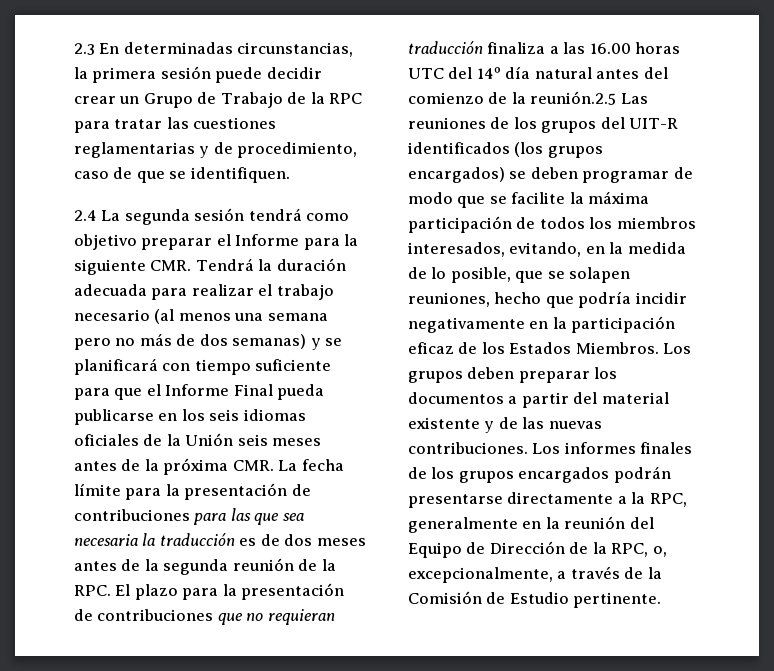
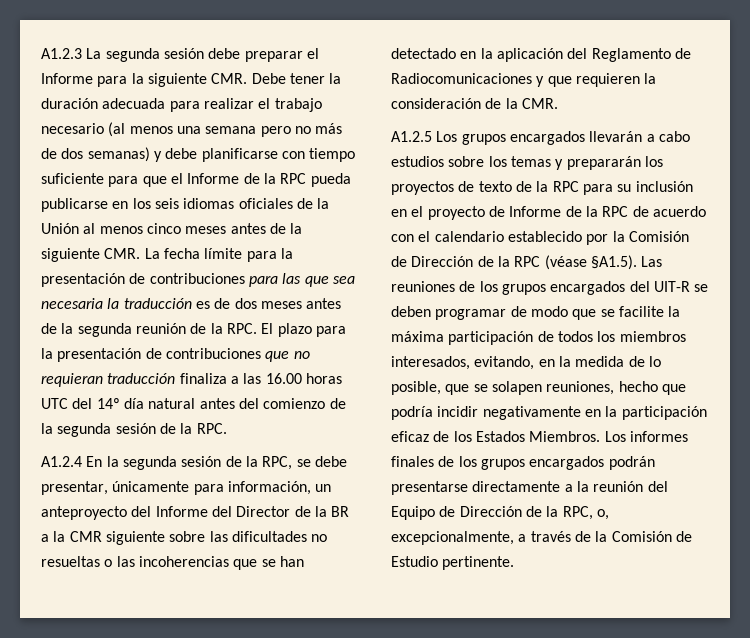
[74,42,354,57] [74,66,322,83] [74,92,363,108] [74,117,277,133] [74,142,358,158] [74,167,290,183] [74,208,350,225] [74,234,137,250] 2.3 En determinadas circunstancias, la primera sesión puede decidir crear un Grupo de Trabajo de la RPC para tratar las cuestiones reglamentarias y de procedimiento, caso de que se identifiquen. // 2.4 La segunda sesión tendrá como objetivo -> [41,48,241,62] A1.2.3 La segunda sesión debe
[195,258,254,271] Tendrá -> [251,73,325,84] Debe tener
[325,338,343,346] [74,358,158,375] se planificará -> [165,148,278,162] debe planificarse
[233,384,273,396] Final -> [243,173,307,184] de la RPC
[237,434,322,446] [74,458,229,475] seis meses antes de la próxima -> [83,223,303,234] [41,248,100,262] al menos cinco meses antes de la siguiente
[530,91,617,105] reunión.2.5 -> [57,423,227,437] [41,456,347,470] [41,481,332,495] [41,506,350,520] [41,531,328,545] [41,556,304,570] [391,48,691,62] [391,73,657,87] [391,98,558,109] [391,131,690,145] [391,156,663,170] [391,181,693,195] [391,206,706,220] [391,231,689,245] [391,255,637,270] segunda sesión de la RPC. // A1.2.4 En la segunda sesión de la RPC, se debe presentar, únicamente para información, un anteproyecto del Informe del Director de la BR a la CMR siguiente sobre las dificultades no resueltas o las incoherencias que se han detectado en la aplicación del Reglamento de Radiocomunicaciones y que requieren la consideración de la CMR. // A1.2.5 Los grupos encargados llevarán a cabo estudios sobre los temas y prepararán los proyectos de texto de la RPC para su inclusión en el proyecto de Informe de la RPC de acuerdo con el calendario establecido por la Comisión de Dirección de la RPC (véase §A1.5).
(597, 127) none -> [550,281,626,295] encargados
[408,142,603,158] [408,167,505,183] identificados (los grupos encargados) -> (690, 286) none
[408,367,618,383] [408,392,669,408] [408,417,602,433] [408,442,561,454] grupos deben preparar los documentos a partir del material existente y de las nuevas contribuciones. Los -> (626, 436) none
[649,493,687,507] [408,517,560,533] RPC, generalmente en la -> (589, 486) none

